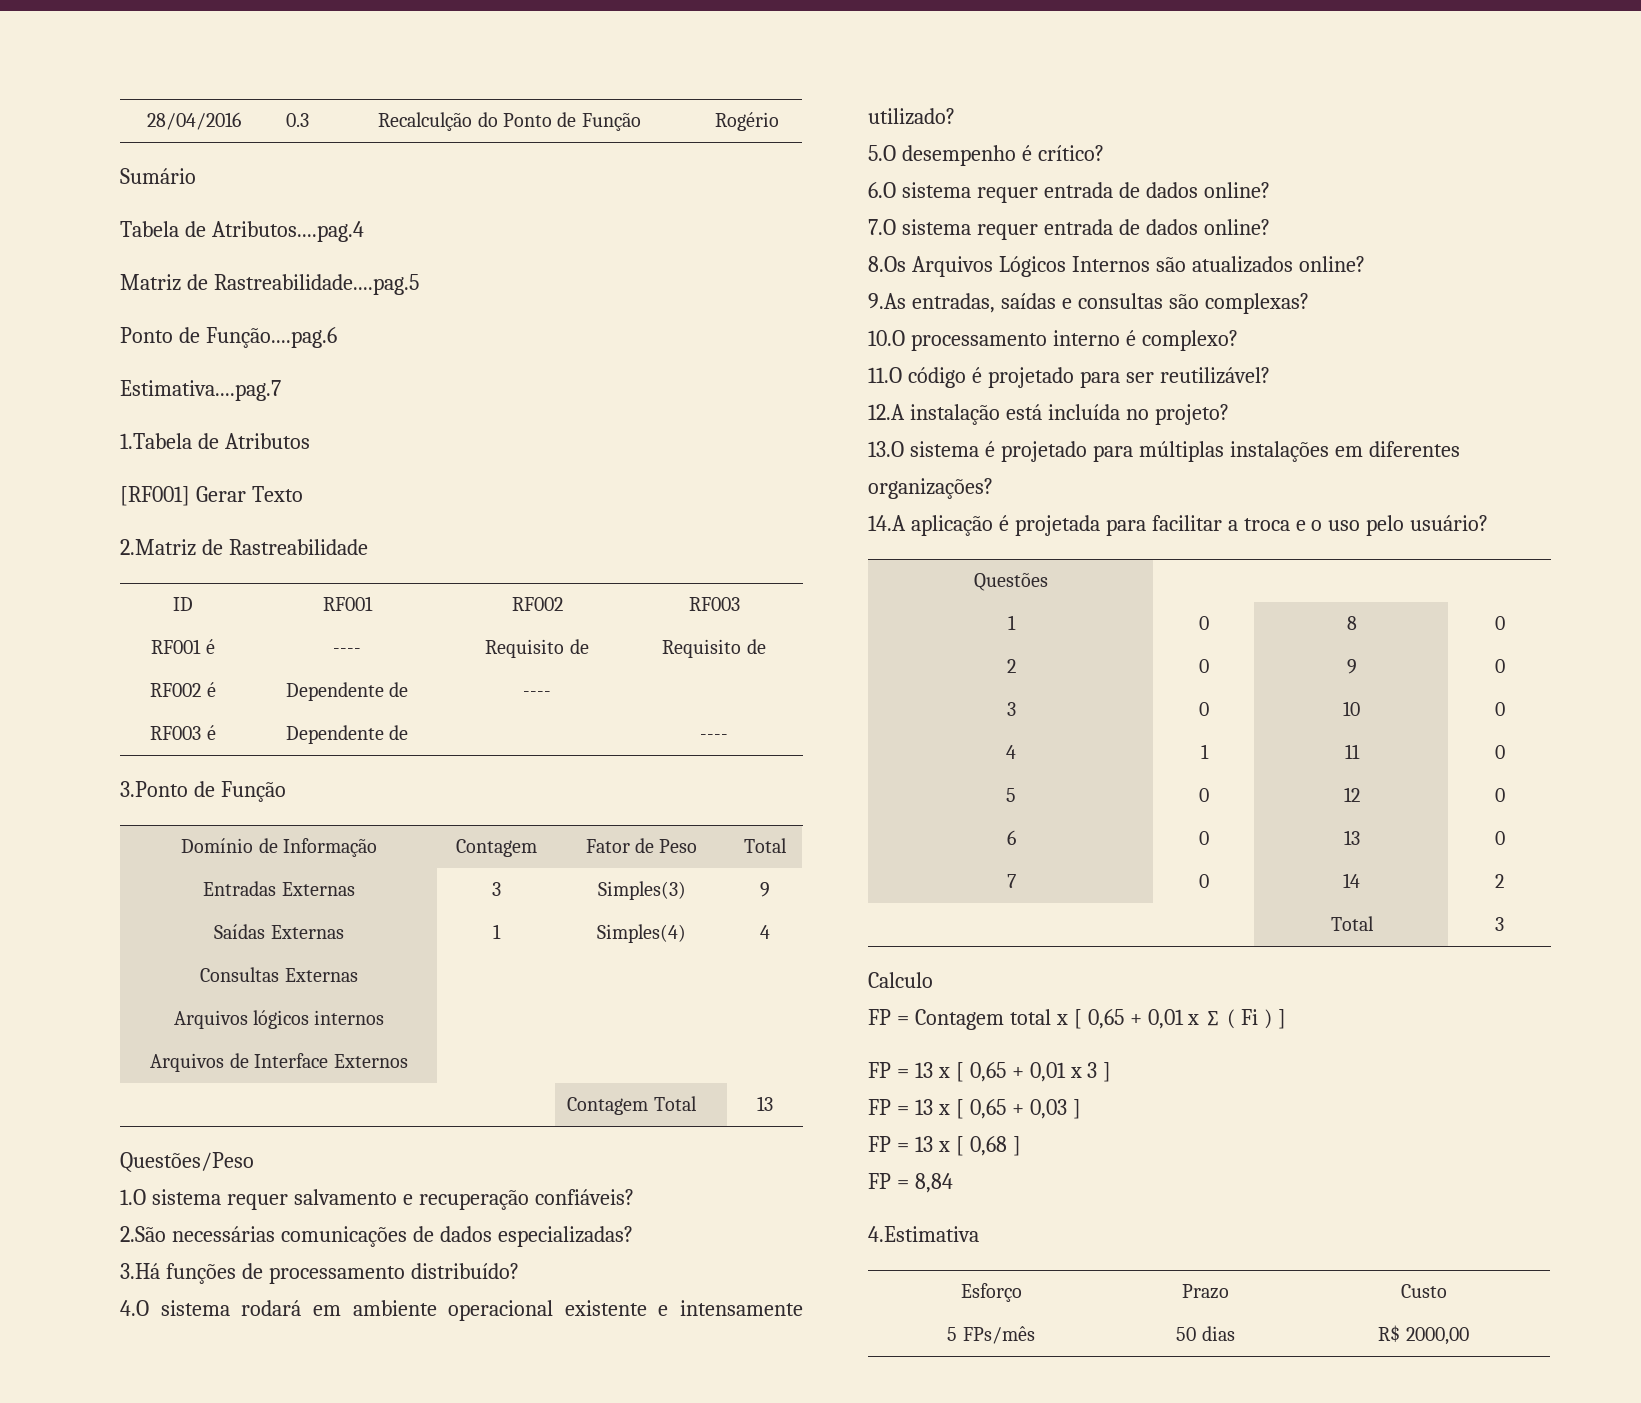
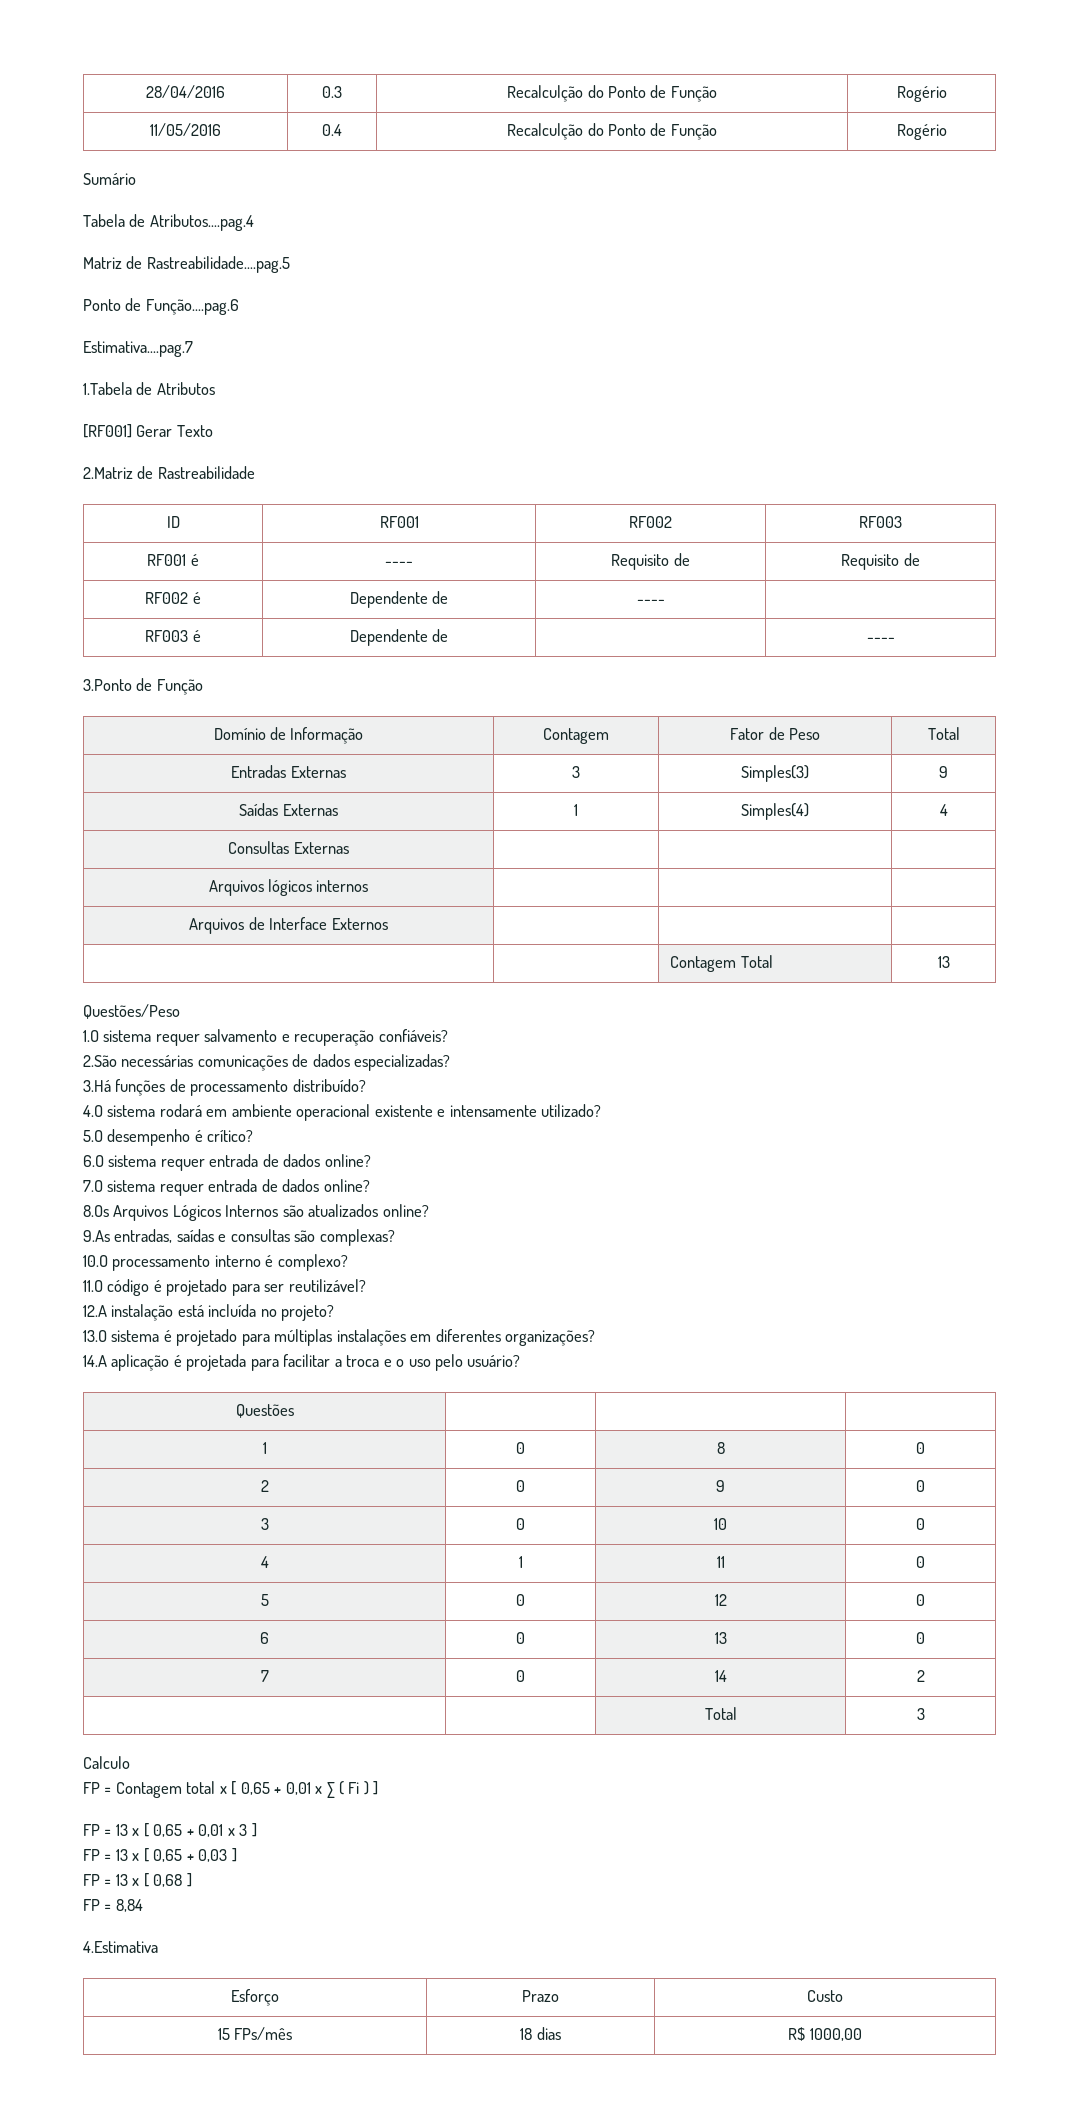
(779, 121) none -> [150,123,221,136] [322,124,342,136] [507,123,717,140] [896,124,947,140] // 11/05/2016 | 0.4 | Recalculção do Ponto de Função | Rogério
[947,1327,958,1341] 5 -> [217,2028,230,2040] 15
[1176,1327,1197,1341] 50 -> [520,2028,533,2040] 18
[1405,1327,1469,1345] 2000,00 -> [809,2028,862,2041] 1000,00

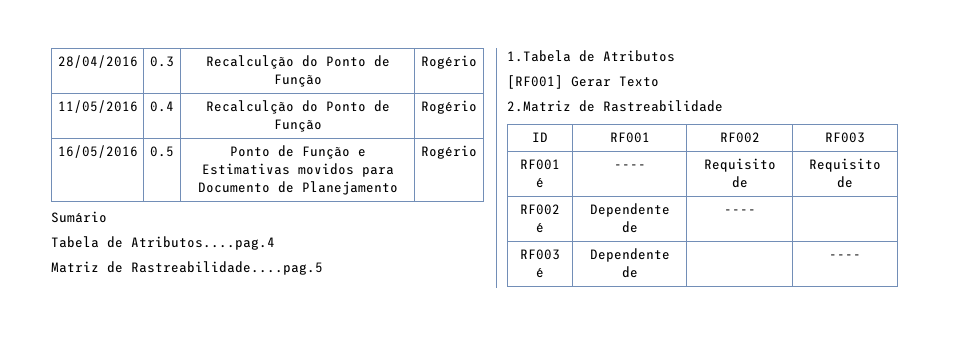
(947, 132) none -> [57,145,138,158] [150,146,174,157] [229,145,366,159] [201,163,394,177] [197,181,398,195] [421,145,477,159] // 16/05/2016 | 0.5 | Ponto de Função e Estimativas movidos para Documento de Planejamento | Rogério
[83,298,239,315] [83,341,193,357] // Ponto de Função....pag.6 // Estimativa....pag.7 -> (323, 268) none
[83,678,203,695] [213,727,364,744] [543,728,609,744] [730,727,820,740] [927,727,960,740] [231,765,346,778] [572,766,580,778] [741,765,809,782] [939,766,948,778] [239,803,338,816] [574,804,578,816] [741,803,809,820] [939,804,948,816] [228,841,349,854] [208,879,369,896] [189,917,388,934] [670,955,773,972] [937,956,950,968] [83,1004,180,1019] [83,1029,448,1046] [83,1054,451,1071] [83,1079,366,1096] [83,1104,602,1121] [83,1129,254,1146] [83,1154,371,1171] [83,1179,370,1196] [83,1204,429,1221] [83,1229,395,1246] [83,1254,348,1271] [83,1279,366,1296] [83,1304,335,1321] [83,1329,596,1346] [83,1354,521,1371] [235,1404,294,1418] [262,1442,267,1454] [516,1442,525,1454] [716,1442,725,1454] [916,1442,925,1454] [260,1480,269,1492] [516,1480,525,1492] [716,1480,725,1492] [916,1480,925,1492] [260,1518,269,1530] [516,1518,525,1530] [714,1518,727,1530] [916,1518,925,1530] [260,1556,269,1568] [518,1556,523,1568] [716,1556,725,1568] [916,1556,925,1568] [260,1594,269,1606] [516,1594,525,1606] [714,1594,727,1606] [916,1594,925,1606] [260,1632,269,1644] [516,1632,525,1644] [714,1632,727,1644] [916,1632,925,1644] [260,1670,269,1682] [516,1670,525,1682] [714,1670,727,1682] [916,1670,925,1682] [704,1707,737,1720] [916,1708,925,1720] [83,1756,130,1769] [83,1781,379,1798] [83,1823,257,1837] [83,1848,237,1862] [83,1873,192,1887] [83,1899,143,1912] [83,1941,158,1953] [231,1989,279,2006] [522,1990,559,2002] [807,1990,843,2002] [217,2027,293,2040] [520,2027,561,2040] [788,2027,862,2041] // 3.Ponto de Função // Domínio de Informação | Contagem | Fator de Peso | Total // Entradas Externas | 3 | Simples(3) | 9 // Saídas Externas | 1 | Simples(4) | 4 // Consultas Externas | | | // Arquivos lógicos internos | | | // Arquivos de Interface Externos | | | // | | Contagem Total | 13 // Questões/Peso // 1.O sistema requer salvamento e recuperação confiáveis? // 2.São necessárias comunicações de dados especializadas? // 3.Há funções de processamento distribuído? // 4.O sistema rodará em ambiente operacional existente e intensamente utilizado? // 5.O desempenho é crítico? // 6.O sistema requer entrada de dados online? // 7.O sistema requer entrada de dados online? // 8.Os Arquivos Lógicos Internos são atualizados online? // 9.As entradas, saídas e consultas são complexas? // 10.O processamento interno é complexo? // 11.O código é projetado para ser reutilizável? // 12.A instalação está incluída no projeto? // 13.O sistema é projetado para múltiplas instalações em diferentes organizações? // 14.A aplicação é projetada para facilitar a troca e o uso pelo usuário? // Questões | | | // 1 | 0 | 8 | 0 // 2 | 0 | 9 | 0 // 3 | 0 | 10 | 0 // 4 | 1 | 11 | 0 // 5 | 0 | 12 | 0 // 6 | 0 | 13 | 0 // 7 | 0 | 14 | 2 // | | Total | 3 // Calculo // FP = Contagem total x [ 0,65 + 0,01 x ∑ ( Fi ) ] // FP = 13 x [ 0,65 + 0,01 x 3 ] // FP = 13 x [ 0,65 + 0,03 ] // FP = 13 x [ 0,68 ] // FP = 8,84 // 4.Estimativa // Esforço | Prazo | Custo // 15 FPs/mês | 18 dias | R$ 1000,00 -> (861, 256) none

